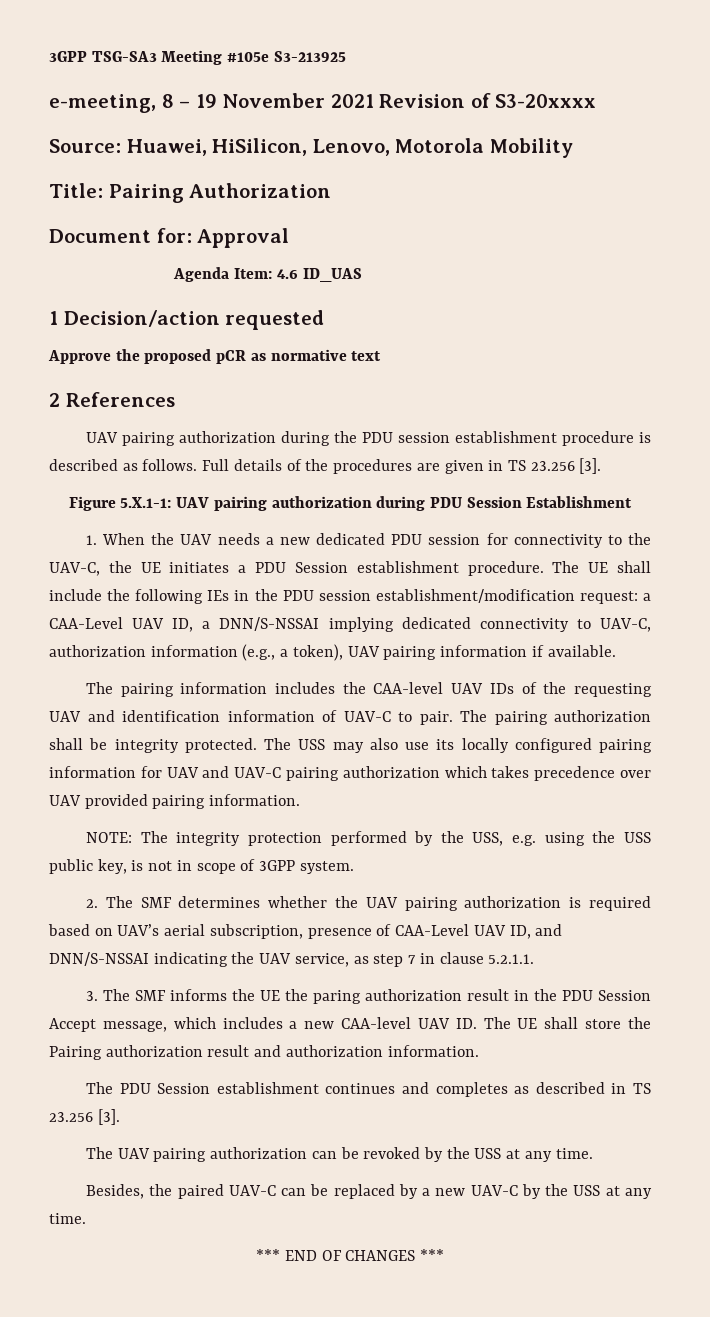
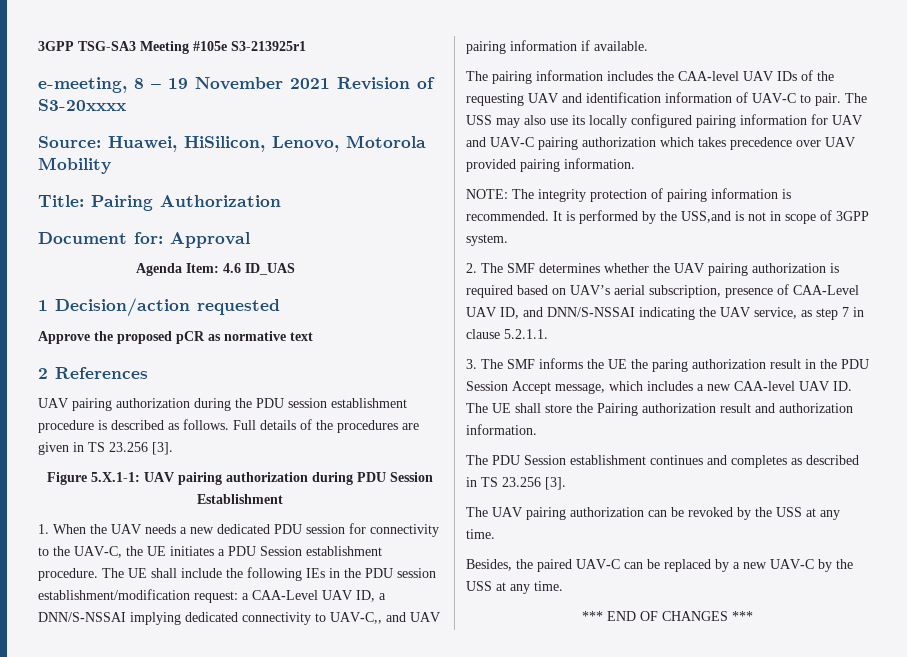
[273,51,346,62] S3-213925 -> [231,41,306,51] S3-213925r1
[599,618,651,632] [49,644,343,661] UAV-C, authorization information (e.g., a token), -> [330,612,406,624] UAV-C,, and
[494,710,651,725] [49,738,291,753] pairing authorization shall be integrity protected. The -> (867, 98) none
[330,831,652,846] [49,859,127,874] performed by the USS, e.g. using the USS public key, -> [651,188,791,202] [466,210,731,224] of pairing information is recommended. It is performed by the USS,and

